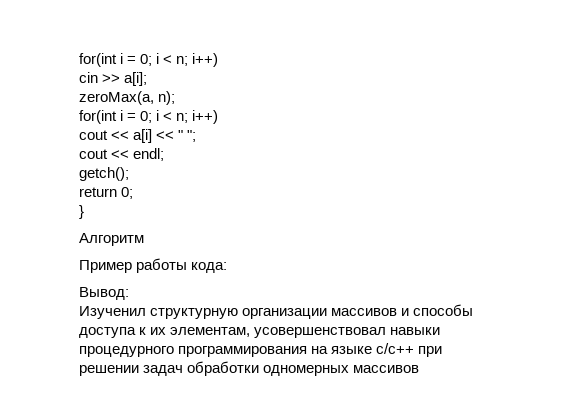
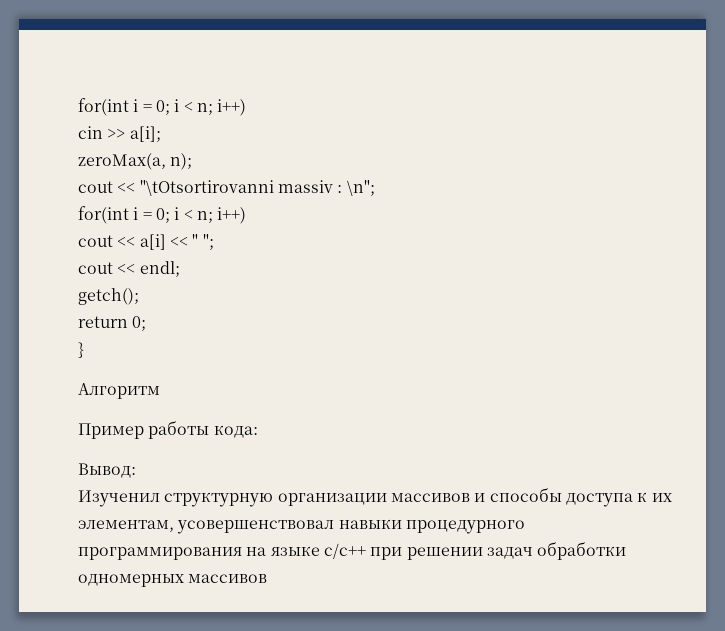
(176, 98) none -> [78,180,375,196] // cout << "\tOtsortirovanni massiv : \n";

